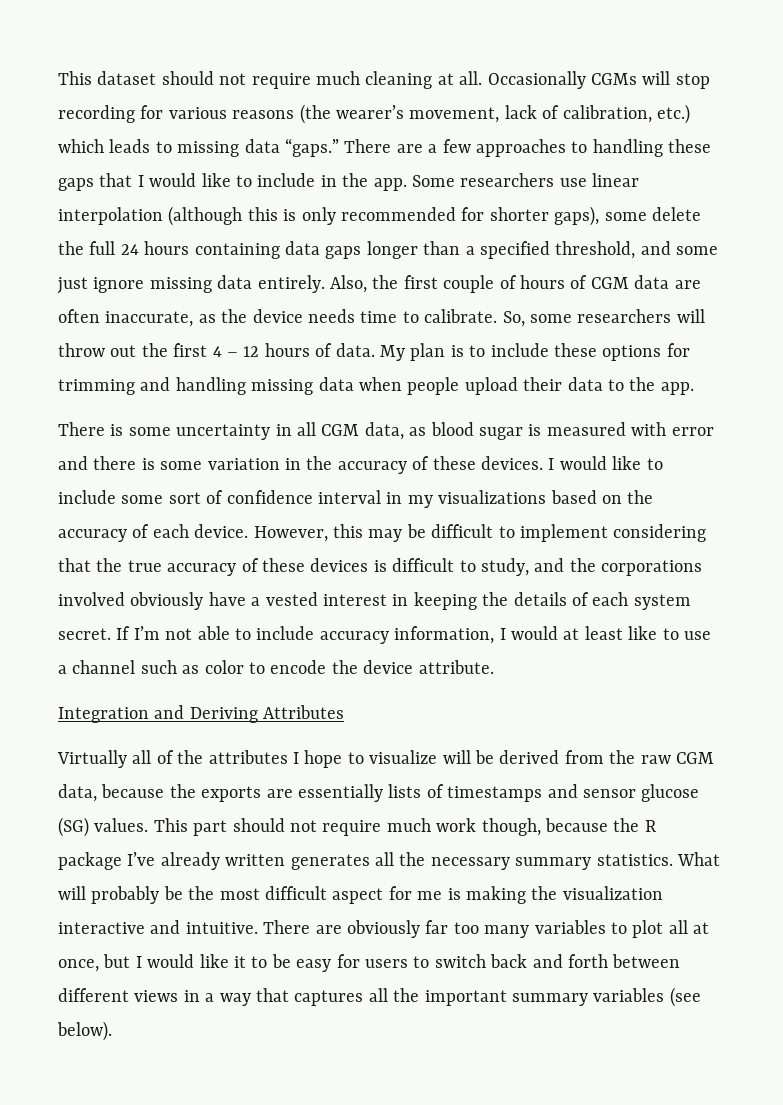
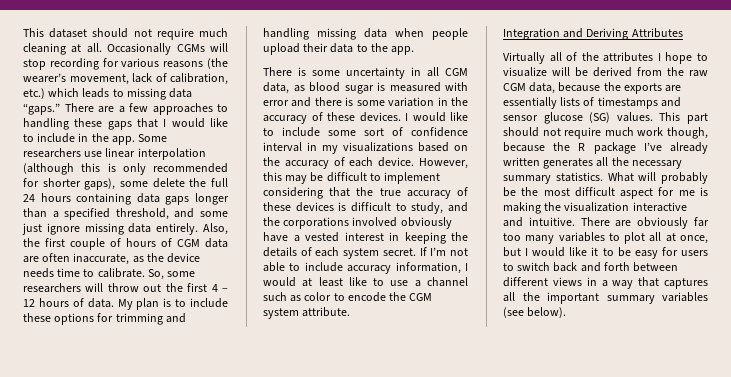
[363,660,414,674] device -> [409,293,433,301] [263,308,299,319] CGM system

